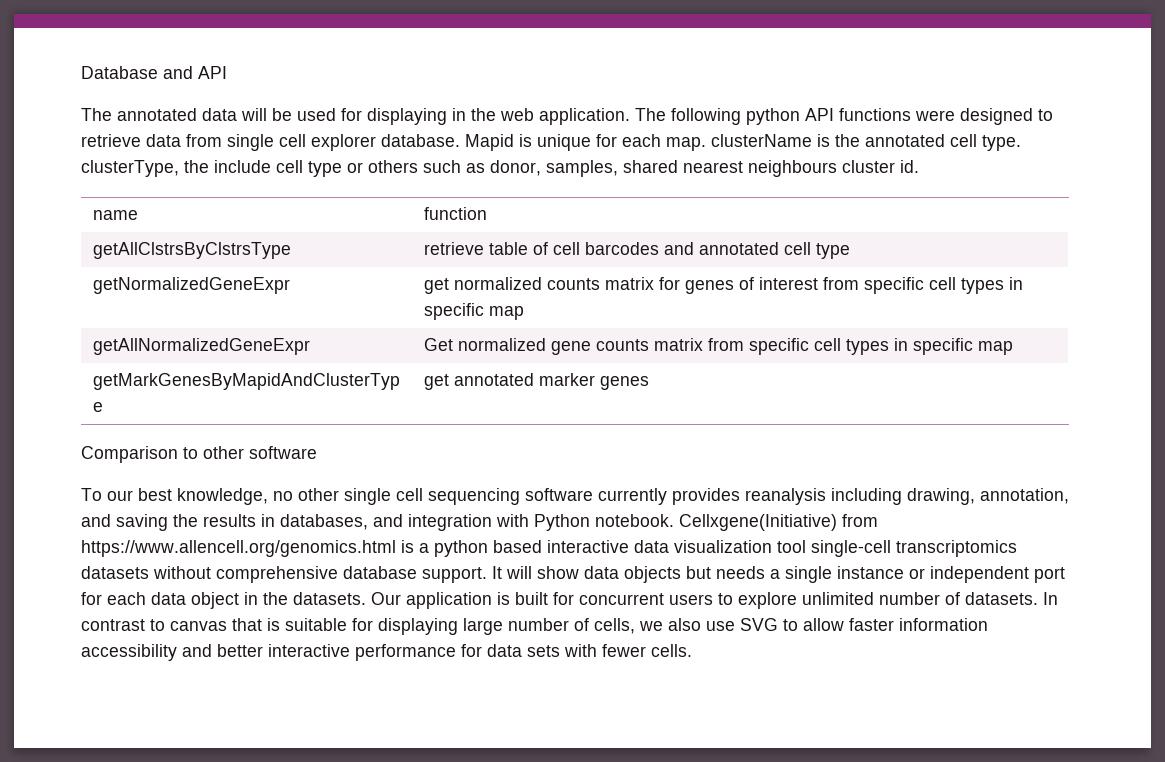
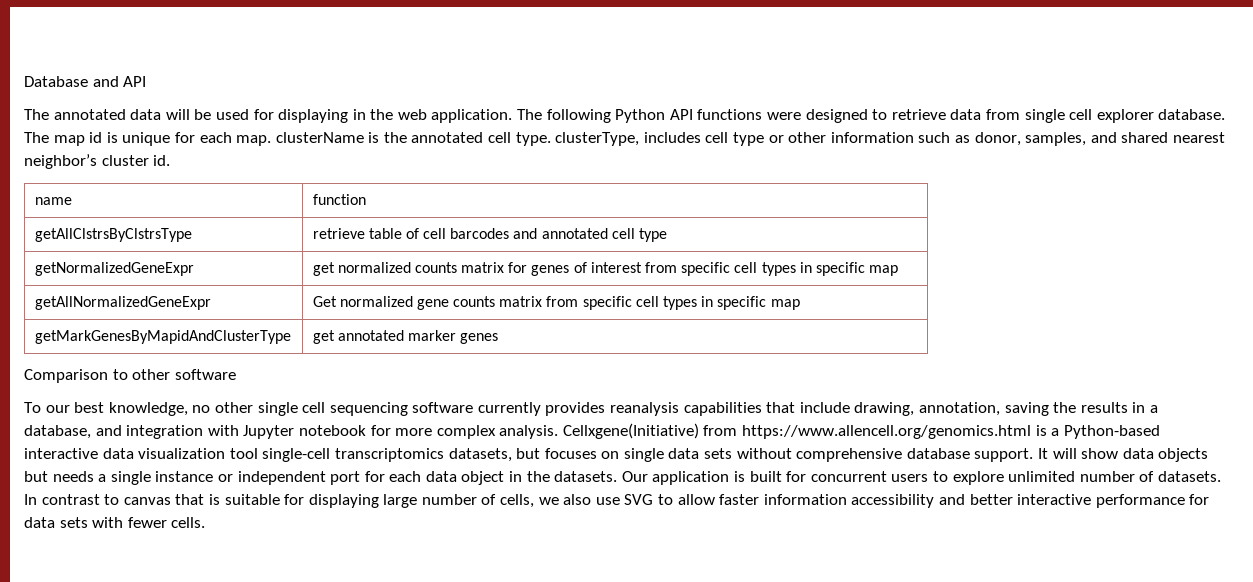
[746,108,800,125] python -> [615,109,666,123] Python
[465,134,514,151] Mapid -> [24,132,103,146] The map id
[184,160,271,173] the include -> [643,132,701,143] includes
[368,160,418,173] others -> [788,132,914,143] other information
(618, 168) none -> [1090,132,1117,143] and
[748,160,837,177] neighbours -> [24,154,97,169] neighbor’s
[831,488,902,505] including -> [683,402,850,416] capabilities that include
[81,514,111,527] and -> (1001, 409) none
[280,514,368,530] databases, -> [1149,405,1158,413] [24,425,91,439] a database,
[534,514,674,531] Python notebook. -> [243,425,559,439] Jupyter notebook for more complex analysis.
[434,540,542,557] python based -> [1063,425,1160,439] Python-based
[81,566,149,579] datasets -> [448,448,733,462] datasets, but focuses on single data sets

